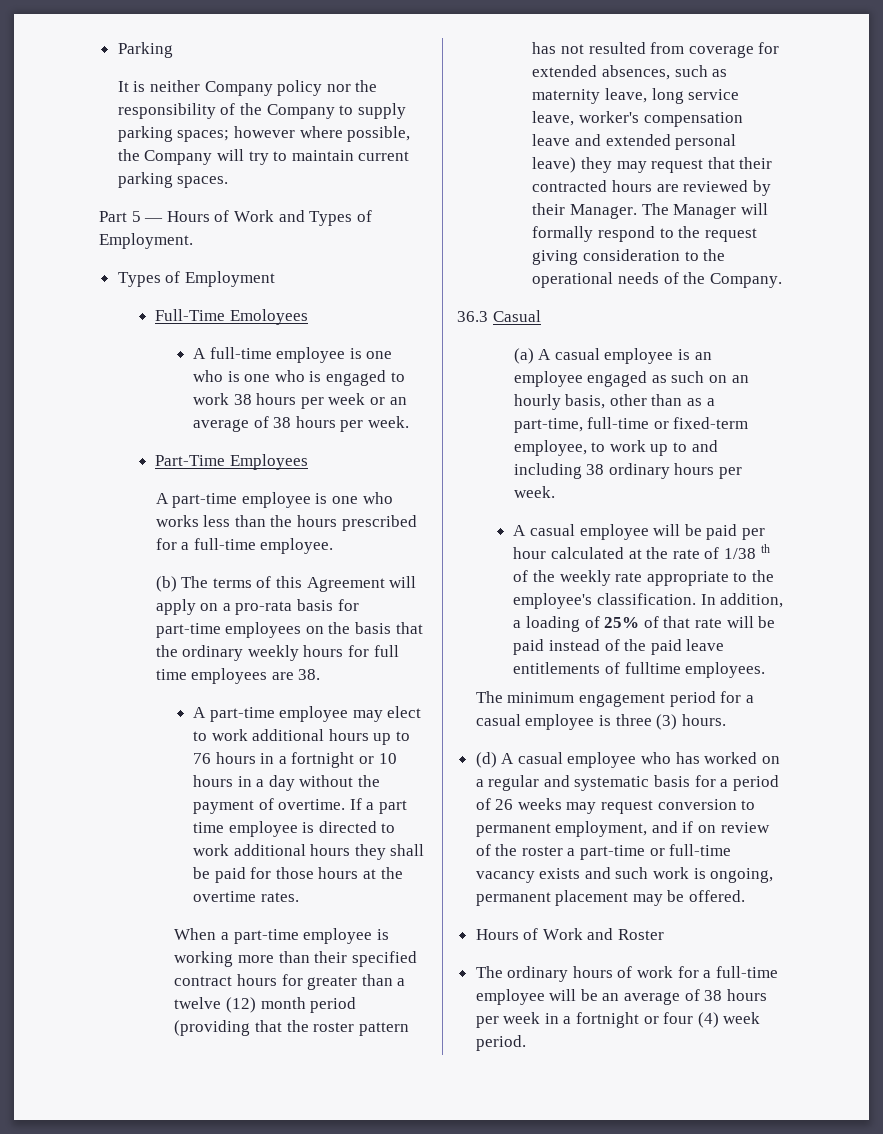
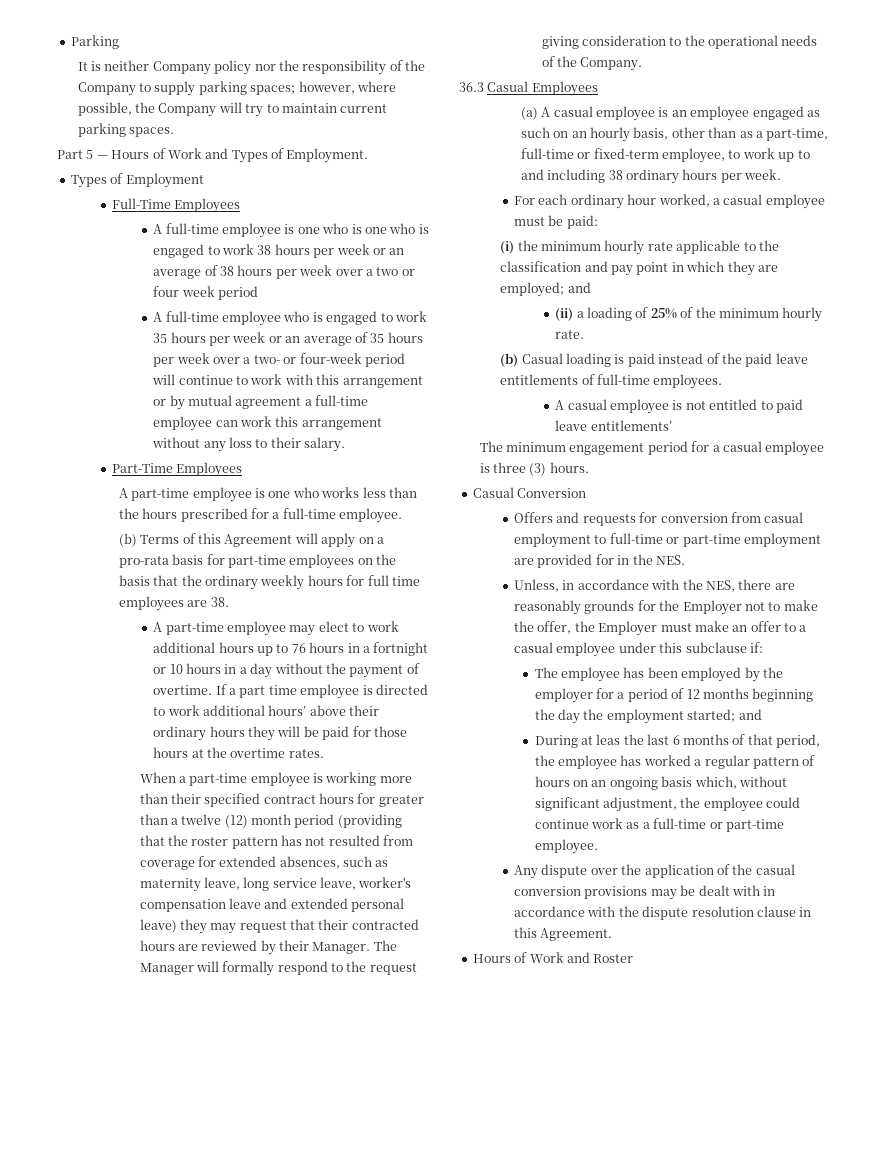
[234,126,296,138] however -> [298,81,355,94] however,
[229,309,308,325] Emoloyees -> [174,198,241,213] Employees
[368,416,410,428] week. -> [299,265,415,276] [153,286,259,300] [153,311,427,326] [153,332,423,346] [153,353,405,367] [152,374,423,388] [153,395,369,410] [153,416,382,431] [152,437,346,452] week over a two or four week period // A full-time employee who is engaged to work 35 hours per week or an average of 35 hours per week over a two- or four-week period will continue to work with this arrangement or by mutual agreement a full-time employee can work this arrangement without any loss to their salary.
[181,576,252,588] The terms -> [140,535,180,544] Terms
(306, 850) none -> [268,705,380,716] [153,726,207,741] hours’ above their ordinary
[390,844,425,856] shall -> [277,726,301,737] will
(541, 316) none -> [531,81,598,96] Employees
[513,524,765,540] [513,544,770,559] [513,570,774,586] [513,593,784,609] A casual employee will be paid per hour calculated at the rate of 1/38 th of the weekly rate appropriate to the employee's classification. In addition, -> [514,194,825,209] [514,215,598,229] [500,240,779,255] [500,261,778,276] [500,282,591,297] [555,308,574,321] For each ordinary hour worked, a casual employee must be paid: // (i) the minimum hourly rate applicable to the classification and pay point in which they are employed; and // (ii)
[663,616,776,628] that rate will be -> [695,307,823,322] [555,330,585,339] [500,353,625,367] the minimum hourly rate. // (b) Casual loading is
[624,662,681,674] fulltime -> [597,374,651,385] full-time
(766, 670) none -> [555,399,803,414] [555,420,672,431] // A casual employee is not entitled to paid leave entitlements’
[475,752,780,768] [475,775,779,791] [475,798,756,814] [475,821,770,837] [475,844,732,860] [475,867,774,883] [475,890,746,906] (d) A casual employee who has worked on a regular and systematic basis for a period of 26 weeks may request conversion to permanent employment, and if on review of the roster a part-time or full-time vacancy exists and such work is ongoing, permanent placement may be offered. -> [472,487,587,498] [514,512,804,526] [514,533,821,548] [514,554,685,568] [514,579,795,592] [514,600,818,615] [514,621,807,636] [514,642,763,657] [534,667,783,682] [534,688,814,703] [534,709,762,724] [534,734,821,748] [534,755,816,770] [534,776,787,790] [534,797,801,812] [534,818,784,832] [534,839,598,854] [514,864,795,879] [514,885,776,900] [514,906,812,920] [514,927,613,941] Casual Conversion // Offers and requests for conversion from casual employment to full-time or part-time employment are provided for in the NES. // Unless, in accordance with the NES, there are reasonably grounds for the Employer not to make the offer, the Employer must make an offer to a casual employee under this subclause if: // The employee has been employed by the employer for a period of 12 months beginning the day the employment started; and // During at leas the last 6 months of that period, the employee has worked a regular pattern of hours on an ongoing basis which, without significant adjustment, the employee could continue work as a full-time or part-time employee. // Any dispute over the application of the casual conversion provisions may be dealt with in accordance with the dispute resolution clause in this Agreement.
[475,966,778,982] [475,989,767,1005] [475,1012,761,1028] [475,1035,526,1051] // The ordinary hours of work for a full-time employee will be an average of 38 hours per week in a fortnight or four (4) week period. -> (634, 958) none

